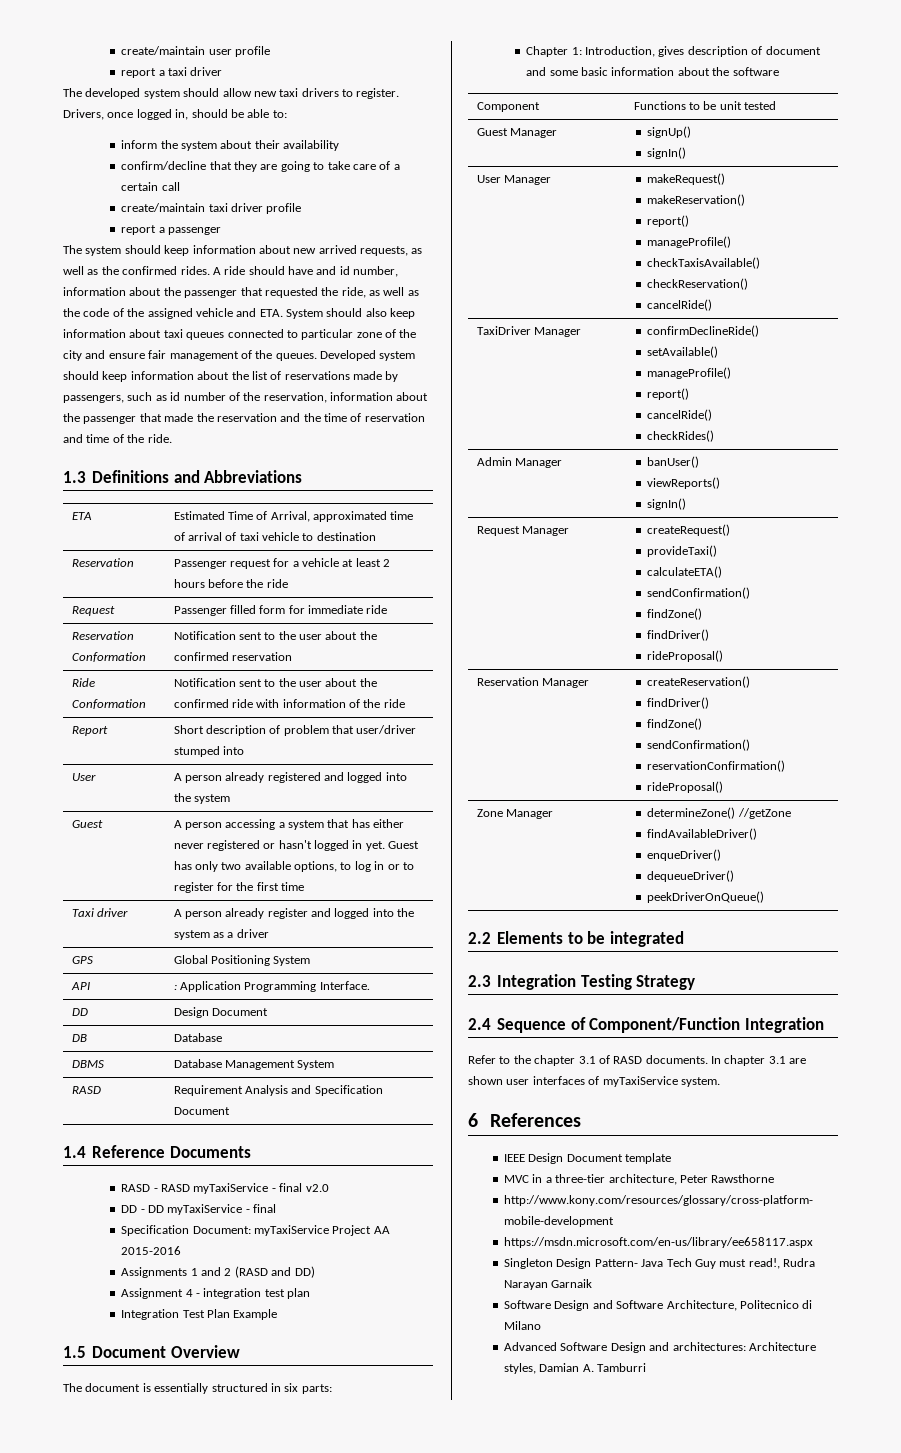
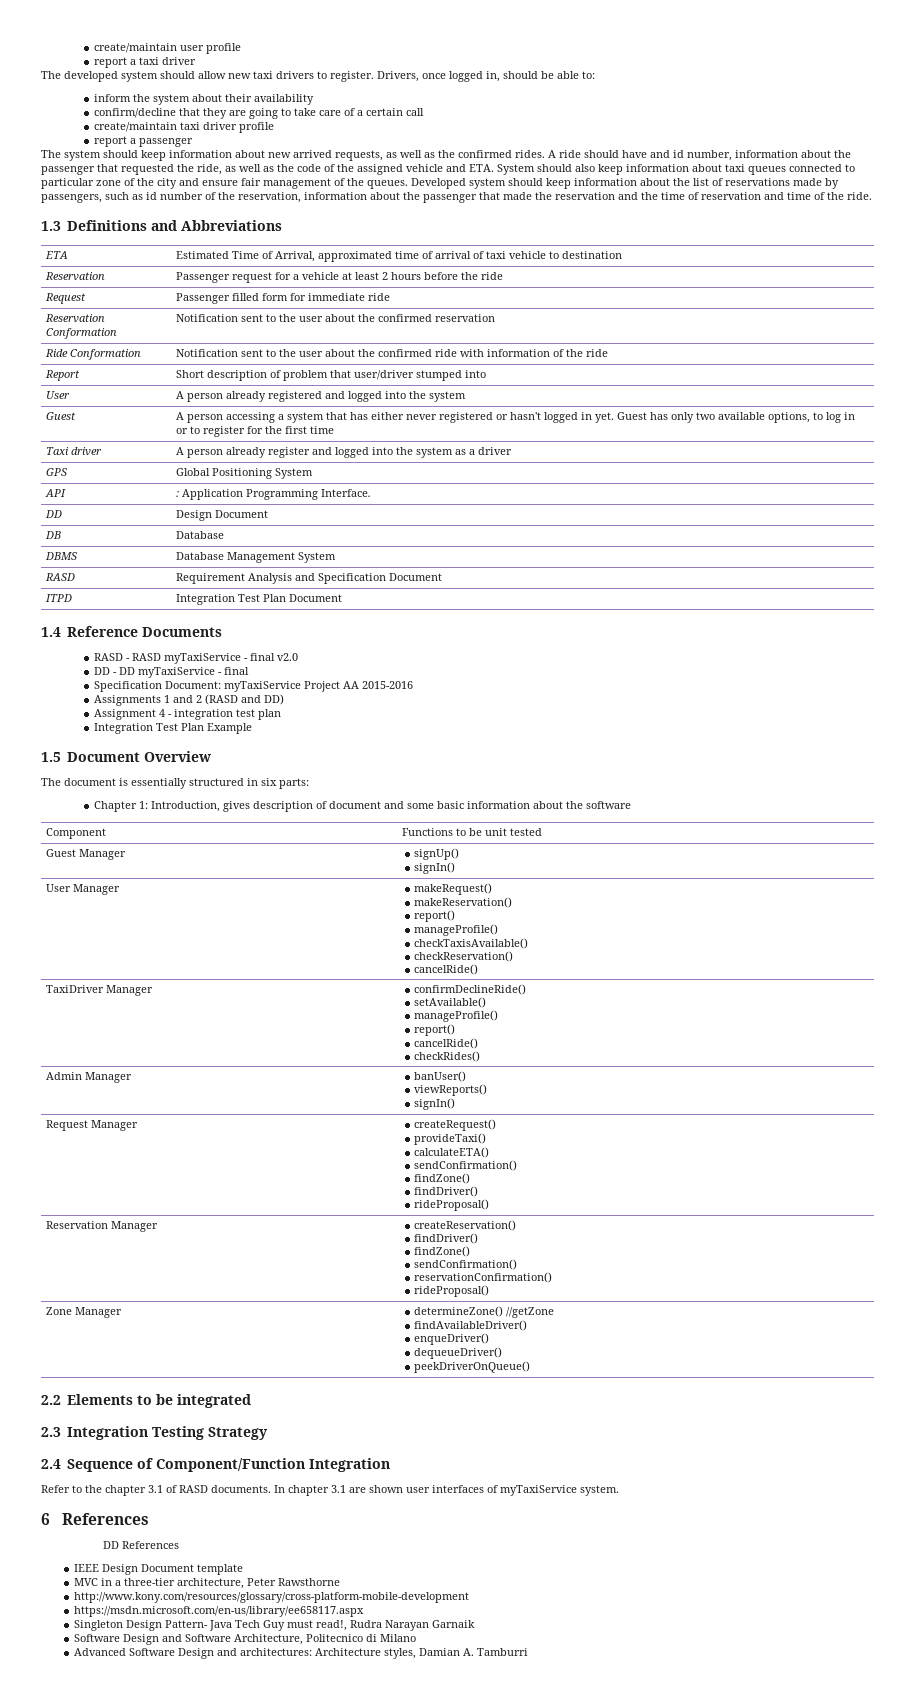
(230, 1111) none -> [45,594,73,602] [176,594,343,605] // ITPD | Integration Test Plan Document
(582, 1120) none -> [102,1541,179,1549] // DD References

